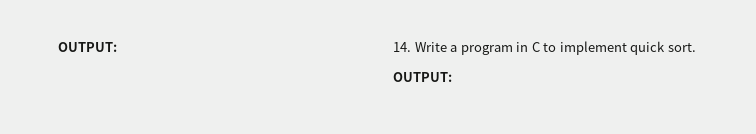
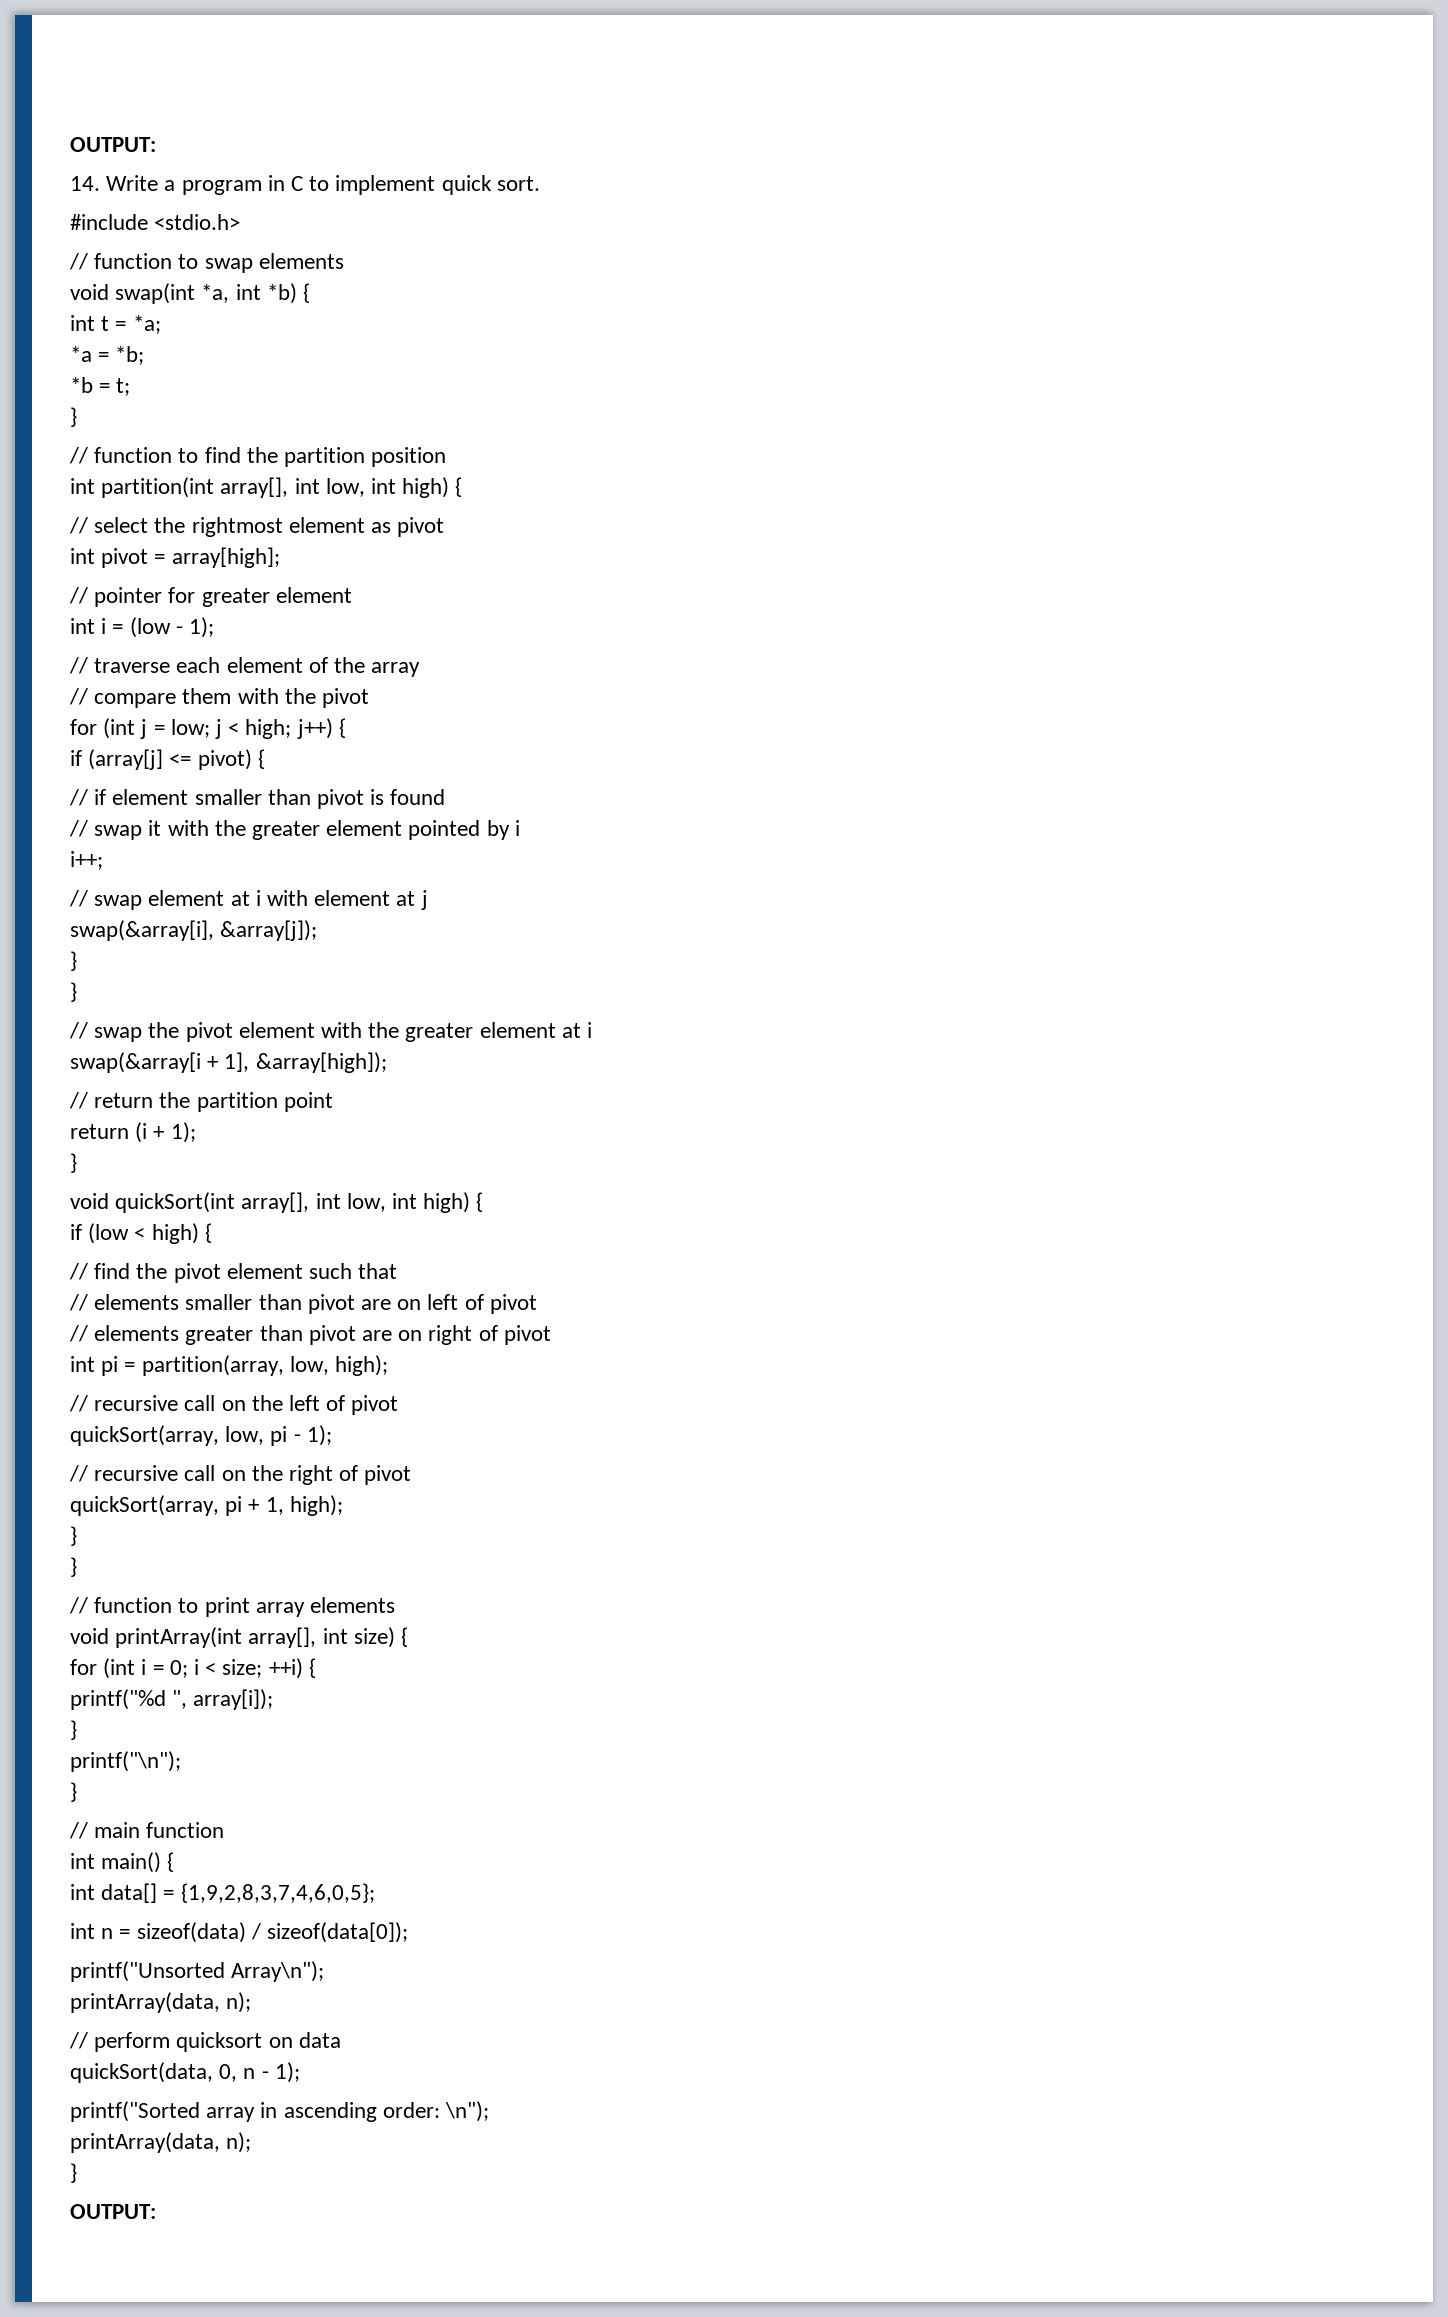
(696, 47) none -> [70,214,241,230] [69,253,344,273] [70,283,311,304] [70,315,161,334] [70,346,145,365] [70,377,131,396] [70,407,77,427] [69,447,447,467] [70,477,463,498] [69,517,445,537] [70,547,280,568] [69,587,352,607] [70,617,215,638] [69,657,421,677] [69,688,370,708] [70,718,346,739] [70,749,265,770] [69,789,446,809] [69,820,520,840] [70,851,103,870] [69,890,428,910] [70,920,318,941] [70,951,77,971] [70,982,77,1002] [69,1022,593,1042] [70,1052,387,1073] [69,1092,333,1112] [70,1122,196,1143] [70,1153,77,1173] [70,1192,484,1213] [70,1223,212,1244] [69,1263,398,1283] [69,1294,537,1314] [69,1325,551,1345] [70,1355,389,1376] [69,1395,399,1415] [70,1425,332,1446] [69,1465,412,1485] [70,1495,343,1516] [70,1526,77,1546] [70,1557,77,1577] [69,1597,396,1617] [70,1627,409,1648] [70,1658,316,1679] [70,1689,274,1710] [70,1720,77,1740] [70,1751,181,1772] [70,1782,77,1802] [69,1822,225,1839] [70,1852,175,1873] [70,1883,375,1903] [70,1922,409,1943] [70,1961,325,1982] [70,1992,252,2013] [69,2032,341,2052] [70,2062,300,2083] [70,2101,490,2122] [70,2132,252,2153] [70,2163,77,2183] // #include <stdio.h> // // function to swap elements // void swap(int *a, int *b) { // int t = *a; // *a = *b; // *b = t; // } // // function to find the partition position // int partition(int array[], int low, int high) { // // select the rightmost element as pivot // int pivot = array[high]; // // pointer for greater element // int i = (low - 1); // // traverse each element of the array // // compare them with the pivot // for (int j = low; j < high; j++) { // if (array[j] <= pivot) { // // if element smaller than pivot is found // // swap it with the greater element pointed by i // i++; // // swap element at i with element at j // swap(&array[i], &array[j]); // } // } // // swap the pivot element with the greater element at i // swap(&array[i + 1], &array[high]); // // return the partition point // return (i + 1); // } // void quickSort(int array[], int low, int high) { // if (low < high) { // // find the pivot element such that // // elements smaller than pivot are on left of pivot // // elements greater than pivot are on right of pivot // int pi = partition(array, low, high); // // recursive call on the left of pivot // quickSort(array, low, pi - 1); // // recursive call on the right of pivot // quickSort(array, pi + 1, high); // } // } // // function to print array elements // void printArray(int array[], int size) { // for (int i = 0; i < size; ++i) { // printf("%d ", array[i]); // } // printf("\n"); // } // // main function // int main() { // int data[] = {1,9,2,8,3,7,4,6,0,5}; // int n = sizeof(data) / sizeof(data[0]); // printf("Unsorted Array\n"); // printArray(data, n); // // perform quicksort on data // quickSort(data, 0, n - 1); // printf("Sorted array in ascending order: \n"); // printArray(data, n); // }

